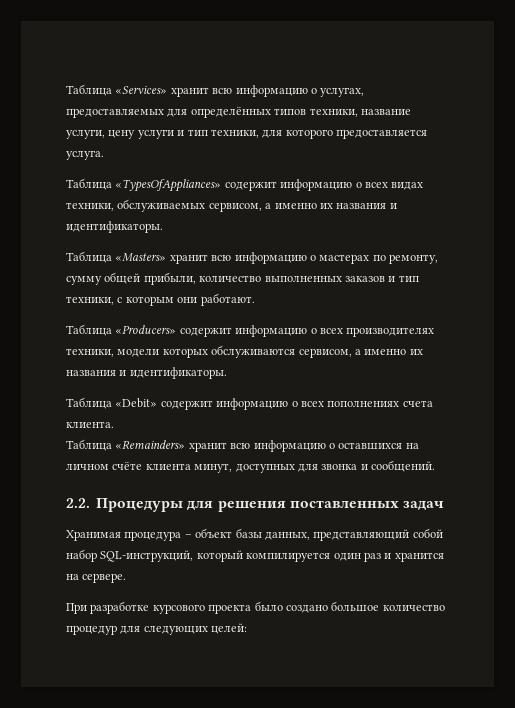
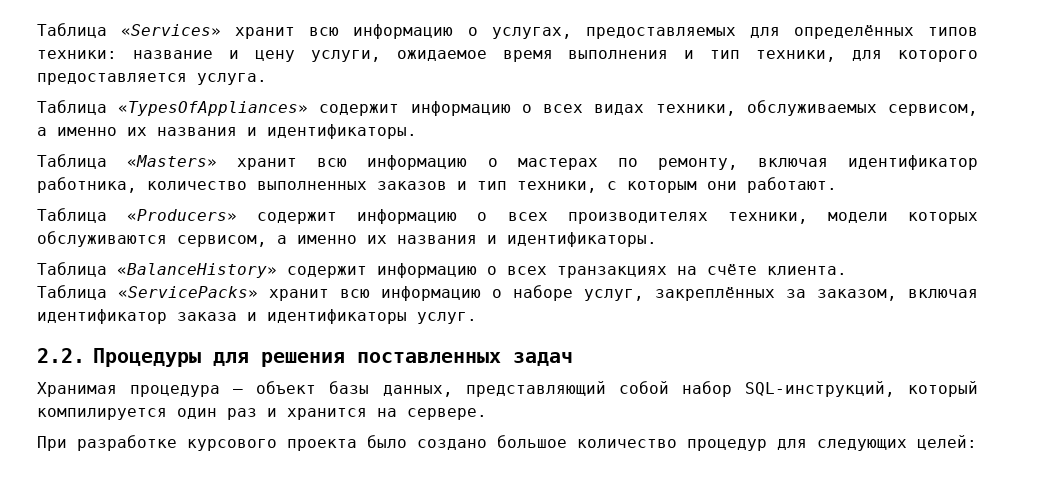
[309,108,411,117] [66,129,174,139] техники, название услуги, цену услуги -> [37,50,669,62] техники: название и цену услуги, ожидаемое время выполнения
[66,272,196,285] сумму общей прибыли, -> [757,155,979,170] [37,177,137,193] включая идентификатор работника,
[115,398,433,410] «Debit» содержит информацию о всех пополнениях счета -> [117,263,757,278] «BalanceHistory» содержит информацию о всех транзакциях на счёте
[115,440,419,452] [66,460,435,473] «Remainders» хранит всю информацию о оставшихся на личном счёте клиента минут, доступных для звонка и сообщений. -> [118,285,978,301] [37,309,477,324] «ServicePacks» хранит всю информацию о наборе услуг, закреплённых за заказом, включая идентификатор заказа и идентификаторы услуг.

